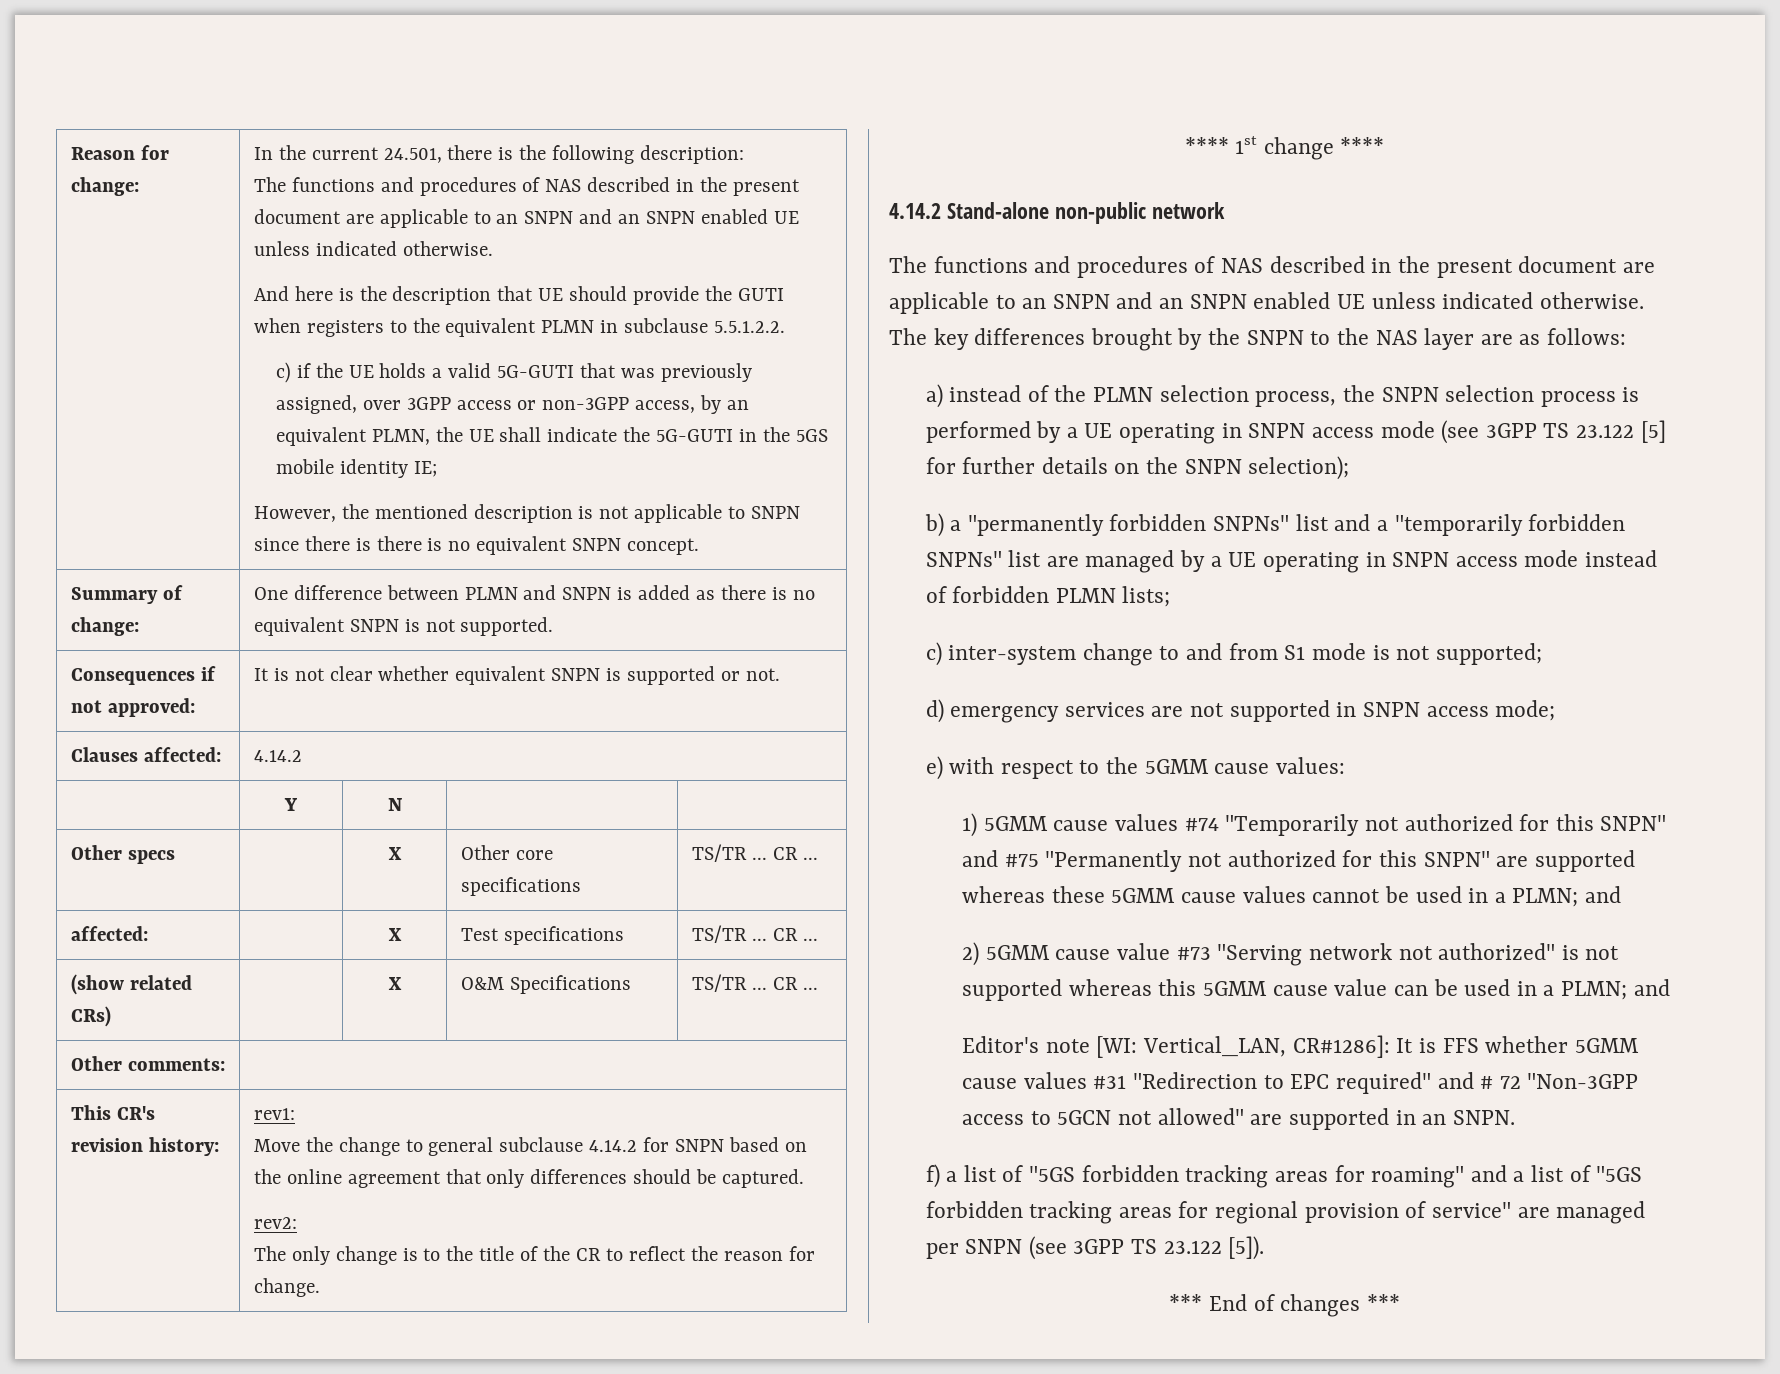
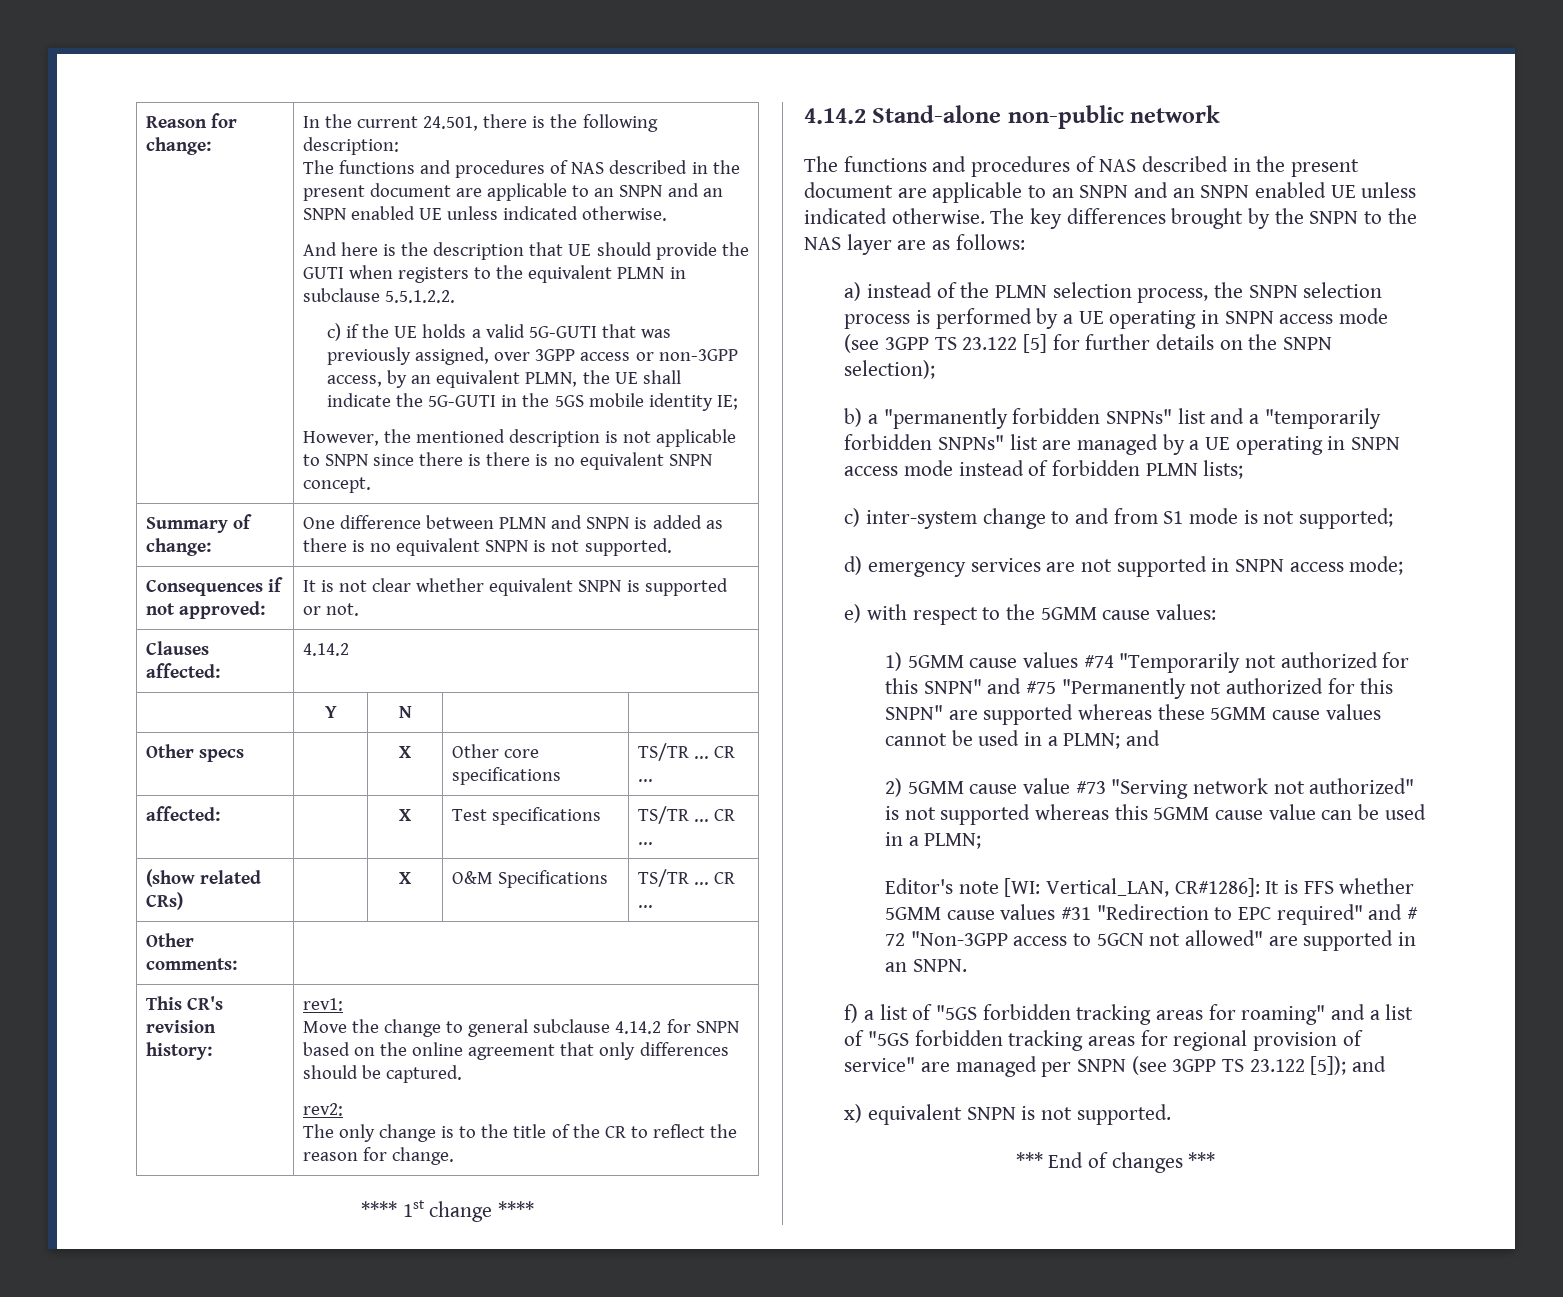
[1633,979,1670,996] and -> (982, 841) none
[1228,1236,1265,1260] [5]). -> [1310,1056,1387,1075] [844,1104,1171,1125] [5]); and // x) equivalent SNPN is not supported.

